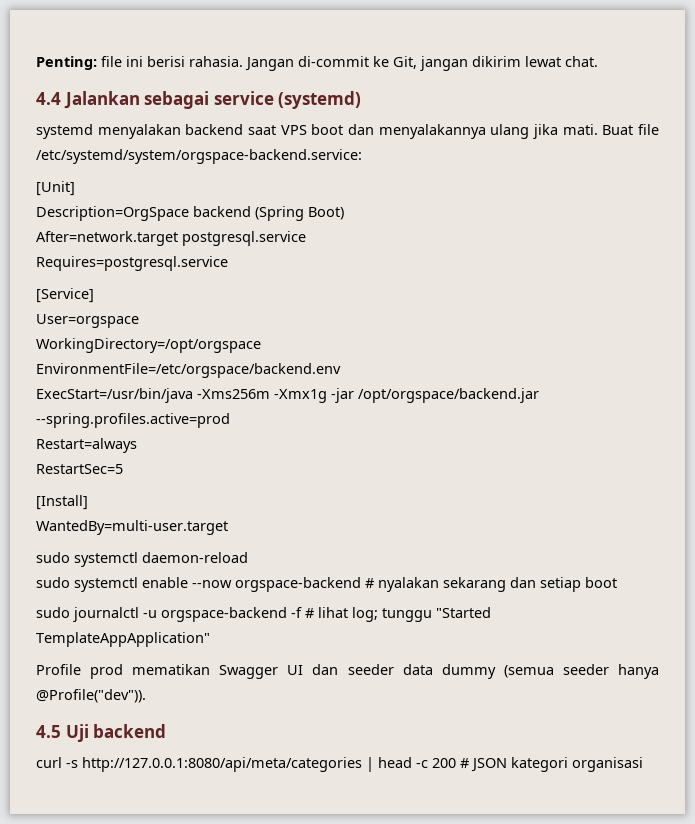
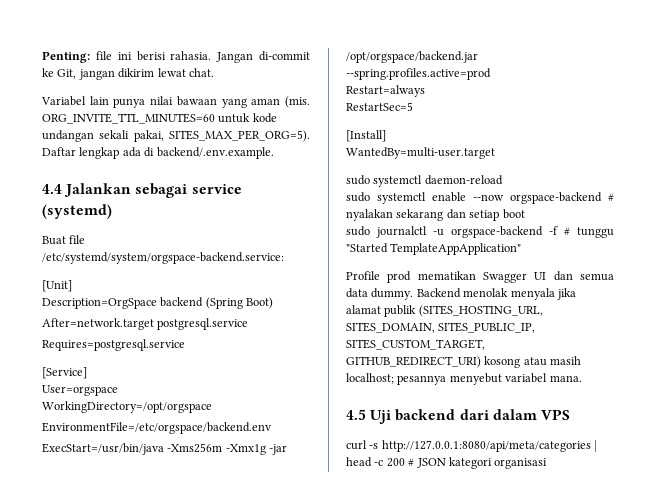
(598, 61) none -> [41,96,310,108] [42,113,277,124] [42,130,310,142] [42,147,274,159] // Variabel lain punya nilai bawaan yang aman (mis. ORG_INVITE_TTL_MINUTES=60 untuk kode undangan sekali pakai, SITES_MAX_PER_ORG=5). Daftar lengkap ada di backend/.env.example.
[36,124,598,139] systemd menyalakan backend saat VPS boot dan menyalakannya ulang jika mati. -> (112, 211) none
[318,607,378,622] lihat log; -> (570, 231) none
[347,664,659,679] [36,689,146,703] seeder data dummy (semua seeder hanya @Profile("dev")). -> [580,273,614,281] [346,288,576,300] [346,305,543,317] [346,322,536,333] [346,339,485,350] [346,356,582,368] [346,373,582,385] semua data dummy. Backend menolak menyala jika alamat publik (SITES_HOSTING_URL, SITES_DOMAIN, SITES_PUBLIC_IP, SITES_CUSTOM_TARGET, GITHUB_REDIRECT_URI) kosong atau masih localhost; pesannya menyebut variabel mana.
(167, 731) none -> [459,409,570,420] dari dalam VPS

